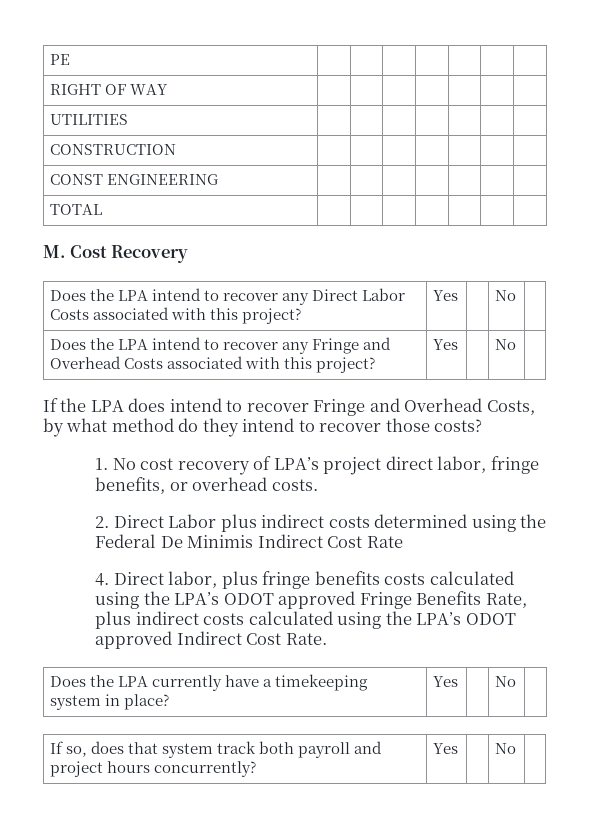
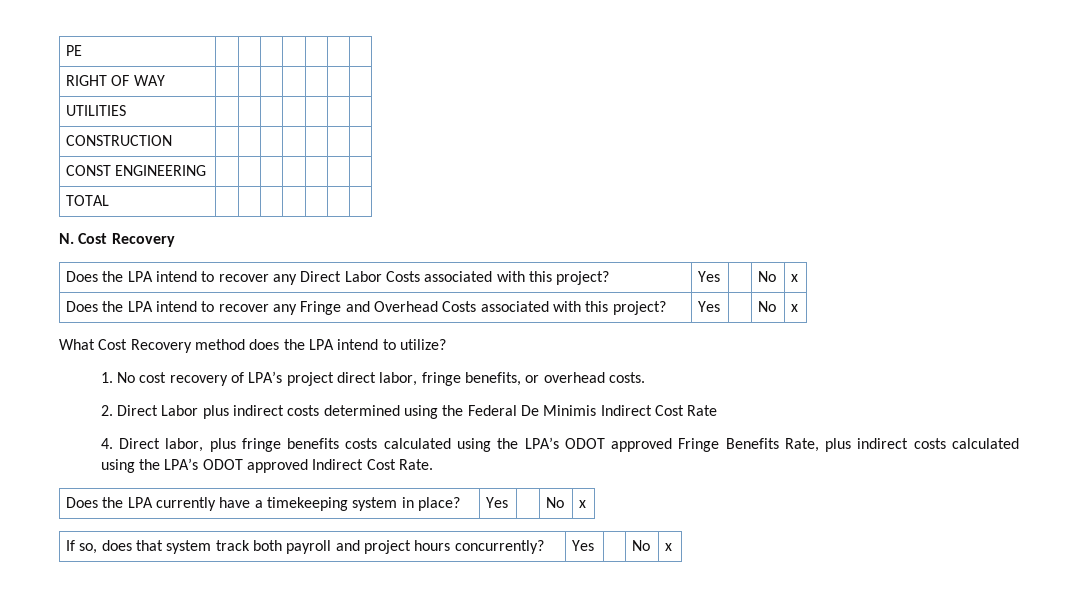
[43,245,66,258] M. -> [59,233,74,244] N.
(516, 295) none -> [791,274,799,282] x
[43,398,535,416] [43,418,483,437] // If the LPA does intend to recover Fringe and Overhead Costs, by what method do they intend to recover those costs? -> [791,304,799,312] [59,339,446,353] x // What Cost Recovery method does the LPA intend to utilize?
(516, 681) none -> [579,500,587,508] x
(516, 748) none -> [665,543,673,551] x

